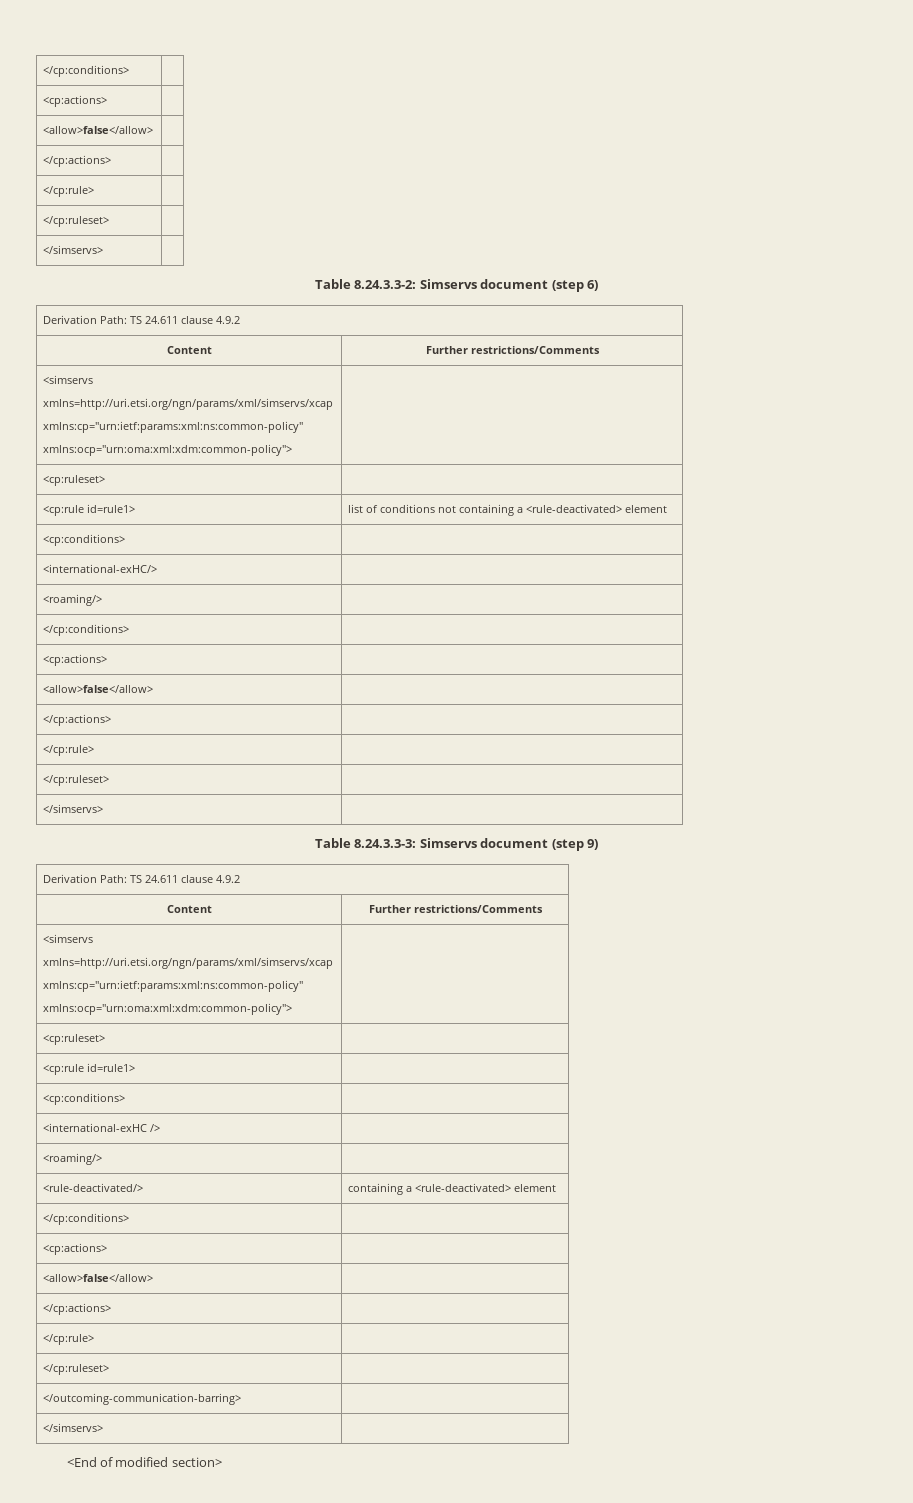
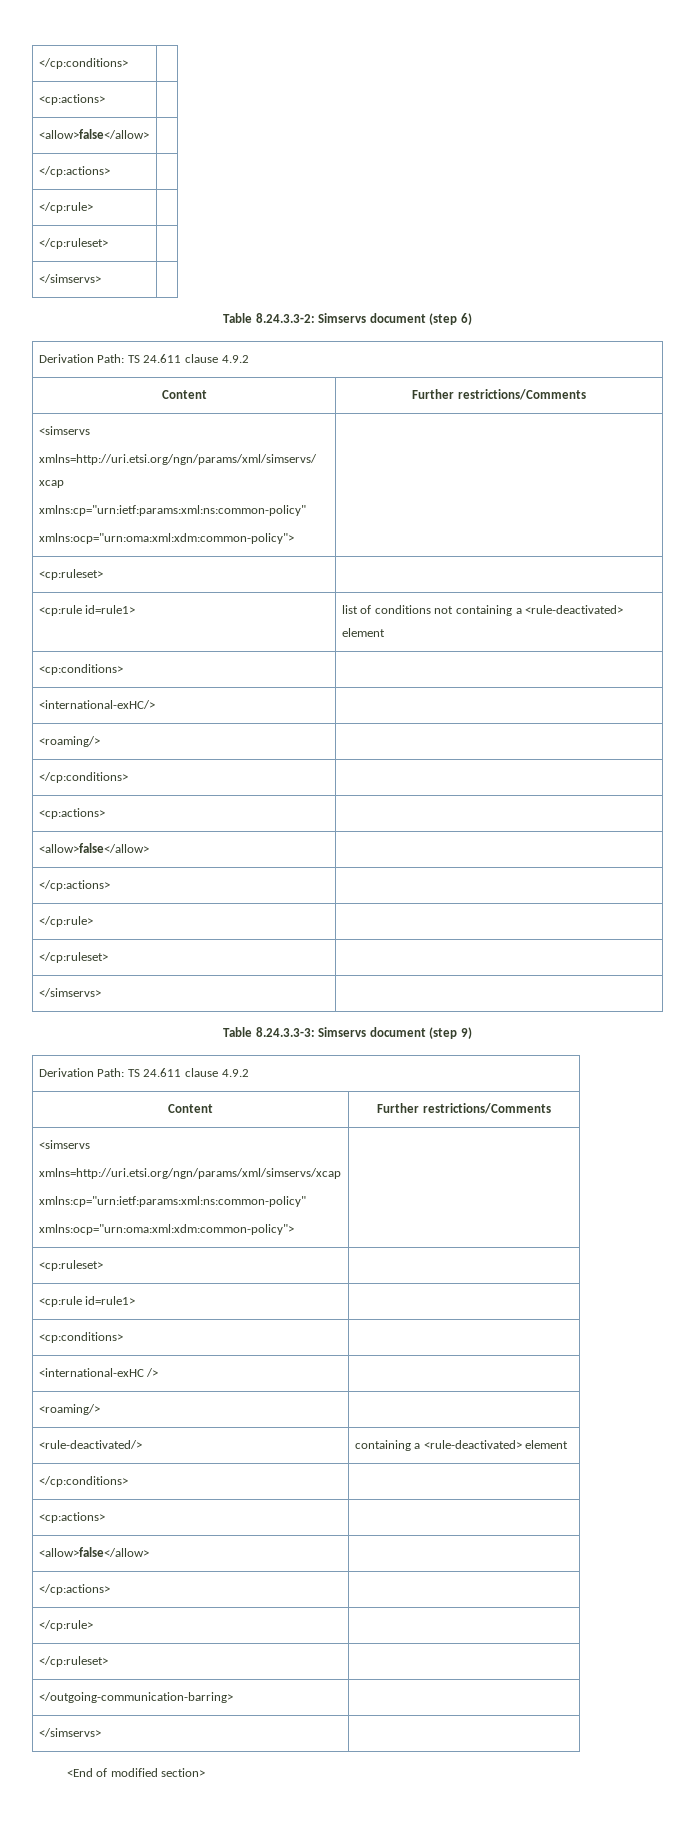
[43,1393,242,1405] </outcoming-communication-barring> -> [38,1692,233,1703] </outgoing-communication-barring>

